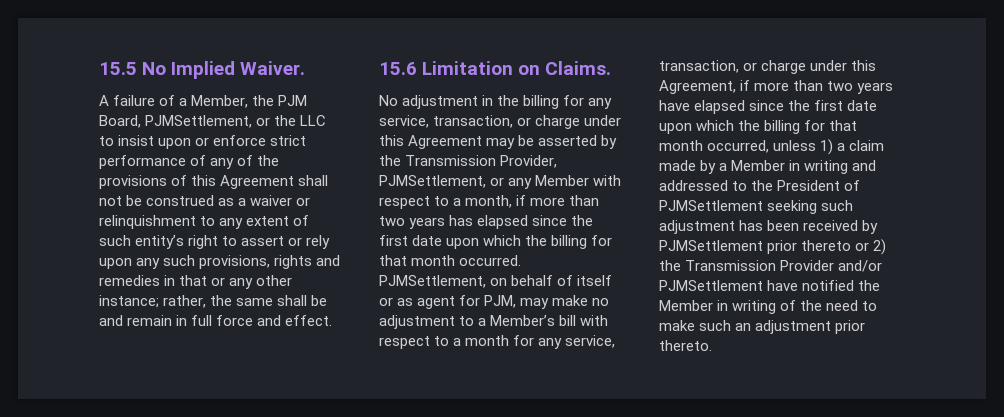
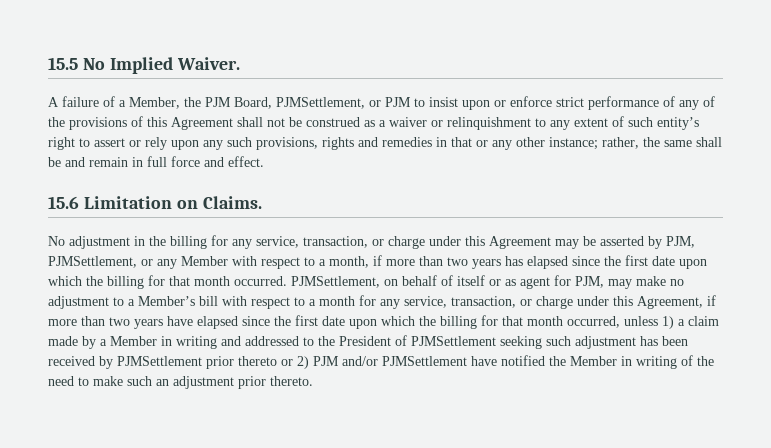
[274,115,327,126] the LLC -> [385,97,411,107] PJM
[379,155,558,168] the Transmission Provider, -> [666,236,695,248] PJM,
[659,260,835,271] the Transmission Provider -> [313,356,339,366] PJM

